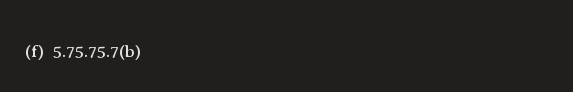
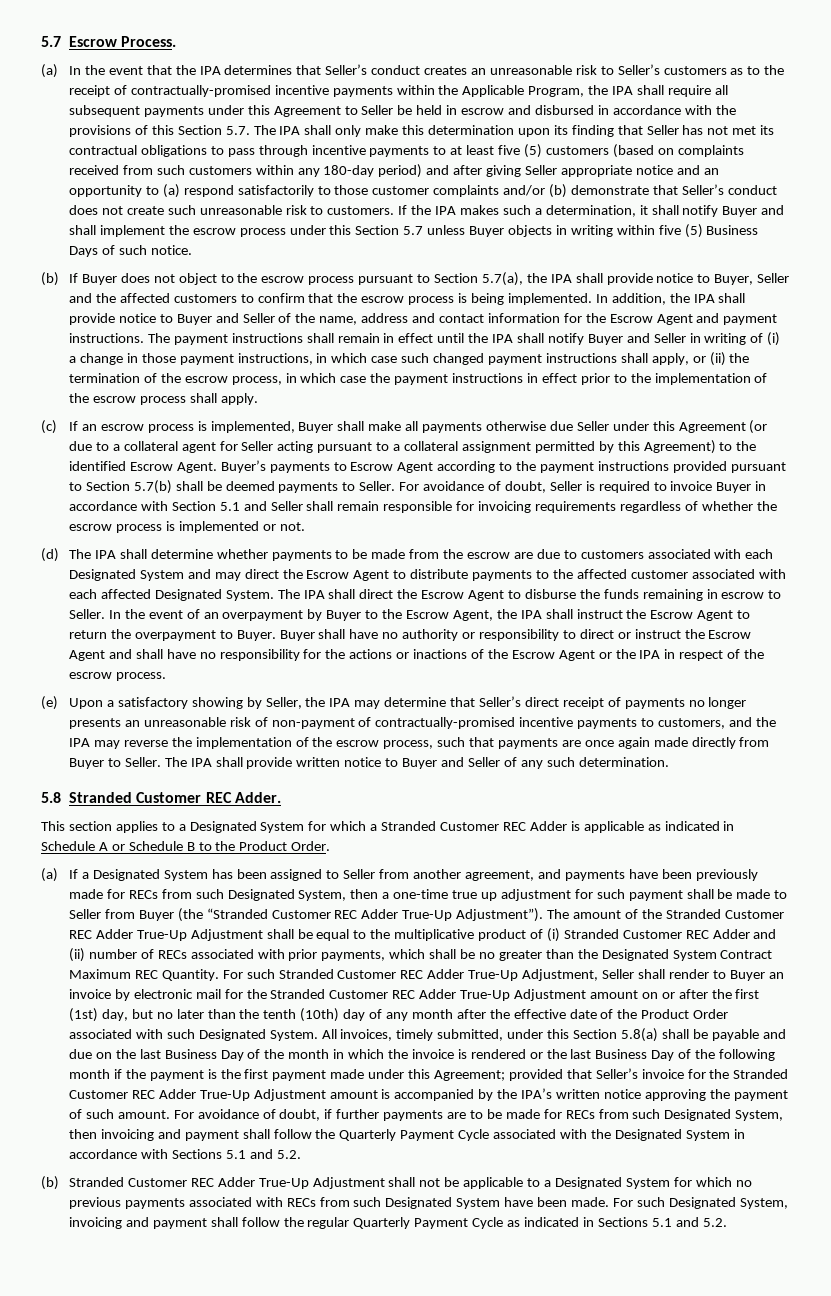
[25,45,141,60] (f) 5.75.75.7(b) -> [41,36,177,47] [41,64,785,78] [68,85,728,97] [68,105,736,117] [68,125,775,137] [68,144,744,158] [68,164,719,178] [68,184,777,198] [68,205,785,217] [68,224,759,238] [68,245,192,257] [41,272,790,286] [68,293,746,305] [68,313,778,325] [68,332,781,346] [68,352,750,366] [68,373,768,385] [68,393,258,405] [41,420,768,434] [68,440,757,454] [68,460,786,473] [68,480,767,494] [68,501,777,513] [68,521,305,533] [41,548,774,562] [68,569,786,581] [68,589,782,601] [68,609,751,621] [68,629,752,641] [68,649,765,661] [68,672,166,681] [41,696,747,710] [68,717,776,729] [68,737,770,749] [68,757,669,769] [41,792,281,803] [41,821,735,833] [41,841,331,851] [41,868,758,882] [68,889,788,901] [68,908,784,922] [68,928,777,942] [68,948,773,962] [68,969,784,981] [68,989,760,1001] [68,1008,729,1022] [68,1028,786,1042] [68,1049,776,1061] [68,1068,789,1081] [68,1088,788,1101] [68,1109,784,1121] [68,1129,745,1141] [68,1149,301,1159] [41,1176,752,1190] [68,1197,788,1209] [68,1217,727,1229] 5.7 Escrow Process. // (a) In the event that the IPA determines that Seller’s conduct creates an unreasonable risk to Seller’s customers as to the receipt of contractually-promised incentive payments within the Applicable Program, the IPA shall require all subsequent payments under this Agreement to Seller be held in escrow and disbursed in accordance with the provisions of this Section 5.7. The IPA shall only make this determination upon its finding that Seller has not met its contractual obligations to pass through incentive payments to at least five (5) customers (based on complaints received from such customers within any 180-day period) and after giving Seller appropriate notice and an opportunity to (a) respond satisfactorily to those customer complaints and/or (b) demonstrate that Seller’s conduct does not create such unreasonable risk to customers. If the IPA makes such a determination, it shall notify Buyer and shall implement the escrow process under this Section 5.7 unless Buyer objects in writing within five (5) Business Days of such notice. // (b) If Buyer does not object to the escrow process pursuant to Section 5.7(a), the IPA shall provide notice to Buyer, Seller and the affected customers to confirm that the escrow process is being implemented. In addition, the IPA shall provide notice to Buyer and Seller of the name, address and contact information for the Escrow Agent and payment instructions. The payment instructions shall remain in effect until the IPA shall notify Buyer and Seller in writing of (i) a change in those payment instructions, in which case such changed payment instructions shall apply, or (ii) the termination of the escrow process, in which case the payment instructions in effect prior to the implementation of the escrow process shall apply. // (c) If an escrow process is implemented, Buyer shall make all payments otherwise due Seller under this Agreement (or due to a collateral agent for Seller acting pursuant to a collateral assignment permitted by this Agreement) to the identified Escrow Agent. Buyer’s payments to Escrow Agent according to the payment instructions provided pursuant to Section 5.7(b) shall be deemed payments to Seller. For avoidance of doubt, Seller is required to invoice Buyer in accordance with Section 5.1 and Seller shall remain responsible for invoicing requirements regardless of whether the escrow process is implemented or not. // (d) The IPA shall determine whether payments to be made from the escrow are due to customers associated with each Designated System and may direct the Escrow Agent to distribute payments to the affected customer associated with each affected Designated System. The IPA shall direct the Escrow Agent to disburse the funds remaining in escrow to Seller. In the event of an overpayment by Buyer to the Escrow Agent, the IPA shall instruct the Escrow Agent to return the overpayment to Buyer. Buyer shall have no authority or responsibility to direct or instruct the Escrow Agent and shall have no responsibility for the actions or inactions of the Escrow Agent or the IPA in respect of the escrow process. // (e) Upon a satisfactory showing by Seller, the IPA may determine that Seller’s direct receipt of payments no longer presents an unreasonable risk of non-payment of contractually-promised incentive payments to customers, and the IPA may reverse the implementation of the escrow process, such that payments are once again made directly from Buyer to Seller. The IPA shall provide written notice to Buyer and Seller of any such determination. // 5.8 Stranded Customer REC Adder. // This section applies to a Designated System for which a Stranded Customer REC Adder is applicable as indicated in Schedule A or Schedule B to the Product Order. // (a) If a Designated System has been assigned to Seller from another agreement, and payments have been previously made for RECs from such Designated System, then a one-time true up adjustment for such payment shall be made to Seller from Buyer (the “Stranded Customer REC Adder True-Up Adjustment”). The amount of the Stranded Customer REC Adder True-Up Adjustment shall be equal to the multiplicative product of (i) Stranded Customer REC Adder and (ii) number of RECs associated with prior payments, which shall be no greater than the Designated System Contract Maximum REC Quantity. For such Stranded Customer REC Adder True-Up Adjustment, Seller shall render to Buyer an invoice by electronic mail for the Stranded Customer REC Adder True-Up Adjustment amount on or after the first (1st) day, but no later than the tenth (10th) day of any month after the effective date of the Product Order associated with such Designated System. All invoices, timely submitted, under this Section 5.8(a) shall be payable and due on the last Business Day of the month in which the invoice is rendered or the last Business Day of the following month if the payment is the first payment made under this Agreement; provided that Seller’s invoice for the Stranded Customer REC Adder True-Up Adjustment amount is accompanied by the IPA’s written notice approving the payment of such amount. For avoidance of doubt, if further payments are to be made for RECs from such Designated System, then invoicing and payment shall follow the Quarterly Payment Cycle associated with the Designated System in accordance with Sections 5.1 and 5.2. // (b) Stranded Customer REC Adder True-Up Adjustment shall not be applicable to a Designated System for which no previous payments associated with RECs from such Designated System have been made. For such Designated System, invoicing and payment shall follow the regular Quarterly Payment Cycle as indicated in Sections 5.1 and 5.2.

